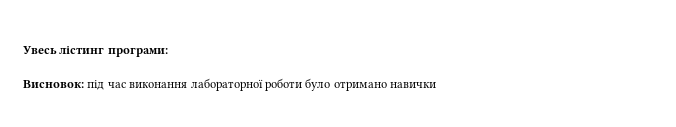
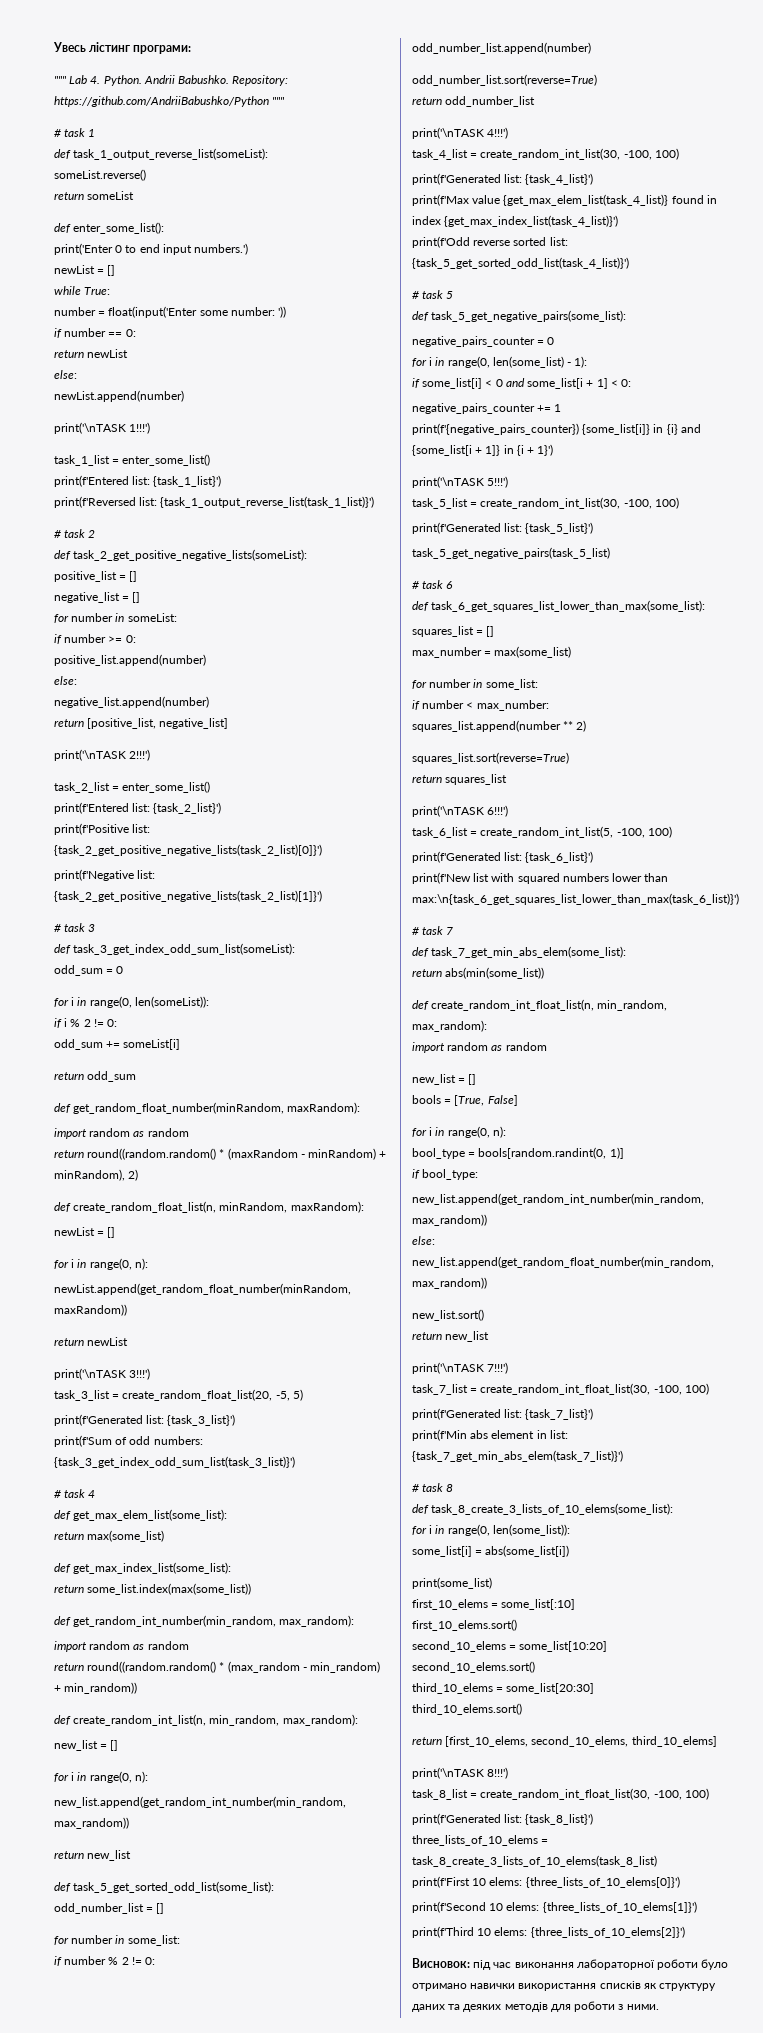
(168, 52) none -> [54,75,289,86] [54,96,286,107] [54,128,96,137] [54,148,269,160] [54,169,146,181] [54,191,135,200] [54,222,165,234] [54,243,249,255] [54,265,116,276] [54,286,111,295] [54,306,287,318] [54,328,136,338] [54,349,129,358] [54,370,77,379] [54,390,184,402] [54,422,151,434] [54,454,211,466] [54,475,222,487] [54,496,375,508] [54,529,96,538] [54,549,308,561] [54,571,138,582] [54,592,141,603] [54,613,177,623] [54,634,136,644] [54,654,206,666] [54,676,77,685] [54,696,209,708] [54,718,229,729] [54,749,151,761] [54,781,211,793] [54,802,222,814] [54,823,151,835] [54,844,322,856] [54,869,156,881] [54,890,322,902] [54,923,96,932] [54,943,296,955] [54,965,124,976] [54,996,209,1008] [54,1018,118,1028] [54,1039,181,1050] [54,1071,137,1082] [54,1102,361,1114] [54,1128,189,1139] [54,1148,387,1160] [54,1169,139,1181] [54,1201,364,1213] [54,1227,116,1238] [54,1258,148,1270] [54,1283,351,1295] [54,1304,127,1316] [54,1337,129,1346] [54,1368,151,1380] [54,1389,303,1401] [54,1414,236,1426] [54,1435,203,1447] [54,1456,295,1468] [54,1489,96,1498] [54,1509,228,1521] [54,1530,165,1542] [54,1562,232,1574] [54,1583,252,1595] [54,1615,355,1627] [54,1641,189,1652] [54,1661,381,1673] [54,1682,138,1694] [54,1714,358,1726] [54,1740,119,1751] [54,1771,148,1783] [54,1796,346,1808] [54,1817,129,1829] [54,1850,132,1861] [54,1881,275,1893] [54,1903,165,1914] [54,1935,180,1946] [54,1956,156,1966] [412,42,591,54] [412,74,597,86] [412,96,536,107] [412,127,509,139] [412,148,679,160] [412,173,594,185] [412,194,717,206] [412,215,619,227] [412,236,568,248] [412,257,629,269] [412,290,454,299] [412,310,627,322] [412,336,555,347] [412,356,588,368] [412,378,632,389] [412,403,562,414] [412,423,701,435] [412,444,554,456] [412,476,509,488] [412,497,679,509] [412,522,594,534] [412,547,610,559] [412,580,454,589] [412,600,706,612] [412,626,495,637] [412,646,572,658] [412,679,538,690] [412,700,549,711] [412,720,587,732] [412,752,569,764] [412,774,508,785] [412,805,509,817] [412,826,672,838] [412,851,594,863] [412,872,669,884] [412,893,739,905] [412,926,454,935] [412,946,627,958] [412,967,545,979] [412,999,668,1011] [412,1020,487,1032] [412,1042,547,1053] [412,1074,477,1085] [412,1095,518,1106] [412,1126,506,1138] [412,1147,624,1159] [412,1169,479,1180] [412,1193,704,1205] [412,1214,487,1226] [412,1236,435,1245] [412,1256,714,1268] [412,1277,487,1289] [412,1309,484,1321] [412,1331,490,1342] [412,1362,509,1374] [412,1383,709,1395] [412,1408,594,1420] [412,1429,568,1441] [412,1450,623,1462] [412,1483,454,1492] [412,1503,674,1515] [412,1524,570,1536] [412,1545,570,1557] [412,1577,492,1589] [412,1599,576,1610] [412,1619,517,1631] [412,1641,608,1652] [412,1661,535,1673] [412,1683,595,1694] [412,1703,522,1715] [412,1736,717,1747] [412,1767,509,1779] [412,1788,709,1800] [412,1813,594,1825] [412,1835,549,1846] [412,1855,657,1867] [412,1876,680,1888] [412,1901,697,1913] [412,1926,685,1938] // """ Lab 4. Python. Andrii Babushko. Repository: https://github.com/AndriiBabushko/Python """ // # task 1 // def task_1_output_reverse_list(someList): // someList.reverse() // return someList // def enter_some_list(): // print('Enter 0 to end input numbers.') // newList = [] // while True: // number = float(input('Enter some number: ')) // if number == 0: // return newList // else: // newList.append(number) // print('\nTASK 1!!!') // task_1_list = enter_some_list() // print(f'Entered list: {task_1_list}') // print(f'Reversed list: {task_1_output_reverse_list(task_1_list)}') // # task 2 // def task_2_get_positive_negative_lists(someList): // positive_list = [] // negative_list = [] // for number in someList: // if number >= 0: // positive_list.append(number) // else: // negative_list.append(number) // return [positive_list, negative_list] // print('\nTASK 2!!!') // task_2_list = enter_some_list() // print(f'Entered list: {task_2_list}') // print(f'Positive list: {task_2_get_positive_negative_lists(task_2_list)[0]}') // print(f'Negative list: {task_2_get_positive_negative_lists(task_2_list)[1]}') // # task 3 // def task_3_get_index_odd_sum_list(someList): // odd_sum = 0 // for i in range(0, len(someList)): // if i % 2 != 0: // odd_sum += someList[i] // return odd_sum // def get_random_float_number(minRandom, maxRandom): // import random as random // return round((random.random() * (maxRandom - minRandom) + minRandom), 2) // def create_random_float_list(n, minRandom, maxRandom): // newList = [] // for i in range(0, n): // newList.append(get_random_float_number(minRandom, maxRandom)) // return newList // print('\nTASK 3!!!') // task_3_list = create_random_float_list(20, -5, 5) // print(f'Generated list: {task_3_list}') // print(f'Sum of odd numbers: {task_3_get_index_odd_sum_list(task_3_list)}') // # task 4 // def get_max_elem_list(some_list): // return max(some_list) // def get_max_index_list(some_list): // return some_list.index(max(some_list)) // def get_random_int_number(min_random, max_random): // import random as random // return round((random.random() * (max_random - min_random) + min_random)) // def create_random_int_list(n, min_random, max_random): // new_list = [] // for i in range(0, n): // new_list.append(get_random_int_number(min_random, max_random)) // return new_list // def task_5_get_sorted_odd_list(some_list): // odd_number_list = [] // for number in some_list: // if number % 2 != 0: // odd_number_list.append(number) // odd_number_list.sort(reverse=True) // return odd_number_list // print('\nTASK 4!!!') // task_4_list = create_random_int_list(30, -100, 100) // print(f'Generated list: {task_4_list}') // print(f'Max value {get_max_elem_list(task_4_list)} found in index {get_max_index_list(task_4_list)}') // print(f'Odd reverse sorted list: {task_5_get_sorted_odd_list(task_4_list)}') // # task 5 // def task_5_get_negative_pairs(some_list): // negative_pairs_counter = 0 // for i in range(0, len(some_list) - 1): // if some_list[i] < 0 and some_list[i + 1] < 0: // negative_pairs_counter += 1 // print(f'{negative_pairs_counter}) {some_list[i]} in {i} and {some_list[i + 1]} in {i + 1}') // print('\nTASK 5!!!') // task_5_list = create_random_int_list(30, -100, 100) // print(f'Generated list: {task_5_list}') // task_5_get_negative_pairs(task_5_list) // # task 6 // def task_6_get_squares_list_lower_than_max(some_list): // squares_list = [] // max_number = max(some_list) // for number in some_list: // if number < max_number: // squares_list.append(number ** 2) // squares_list.sort(reverse=True) // return squares_list // print('\nTASK 6!!!') // task_6_list = create_random_int_list(5, -100, 100) // print(f'Generated list: {task_6_list}') // print(f'New list with squared numbers lower than max:\n{task_6_get_squares_list_lower_than_max(task_6_list)}') // # task 7 // def task_7_get_min_abs_elem(some_list): // return abs(min(some_list)) // def create_random_int_float_list(n, min_random, max_random): // import random as random // new_list = [] // bools = [True, False] // for i in range(0, n): // bool_type = bools[random.randint(0, 1)] // if bool_type: // new_list.append(get_random_int_number(min_random, max_random)) // else: // new_list.append(get_random_float_number(min_random, max_random)) // new_list.sort() // return new_list // print('\nTASK 7!!!') // task_7_list = create_random_int_float_list(30, -100, 100) // print(f'Generated list: {task_7_list}') // print(f'Min abs element in list: {task_7_get_min_abs_elem(task_7_list)}') // # task 8 // def task_8_create_3_lists_of_10_elems(some_list): // for i in range(0, len(some_list)): // some_list[i] = abs(some_list[i]) // print(some_list) // first_10_elems = some_list[:10] // first_10_elems.sort() // second_10_elems = some_list[10:20] // second_10_elems.sort() // third_10_elems = some_list[20:30] // third_10_elems.sort() // return [first_10_elems, second_10_elems, third_10_elems] // print('\nTASK 8!!!') // task_8_list = create_random_int_float_list(30, -100, 100) // print(f'Generated list: {task_8_list}') // three_lists_of_10_elems = task_8_create_3_lists_of_10_elems(task_8_list) // print(f'First 10 elems: {three_lists_of_10_elems[0]}') // print(f'Second 10 elems: {three_lists_of_10_elems[1]}') // print(f'Third 10 elems: {three_lists_of_10_elems[2]}')
(436, 85) none -> [518,1981,717,1991] [412,2001,659,2012] використання списків як структуру даних та деяких методів для роботи з ними.

